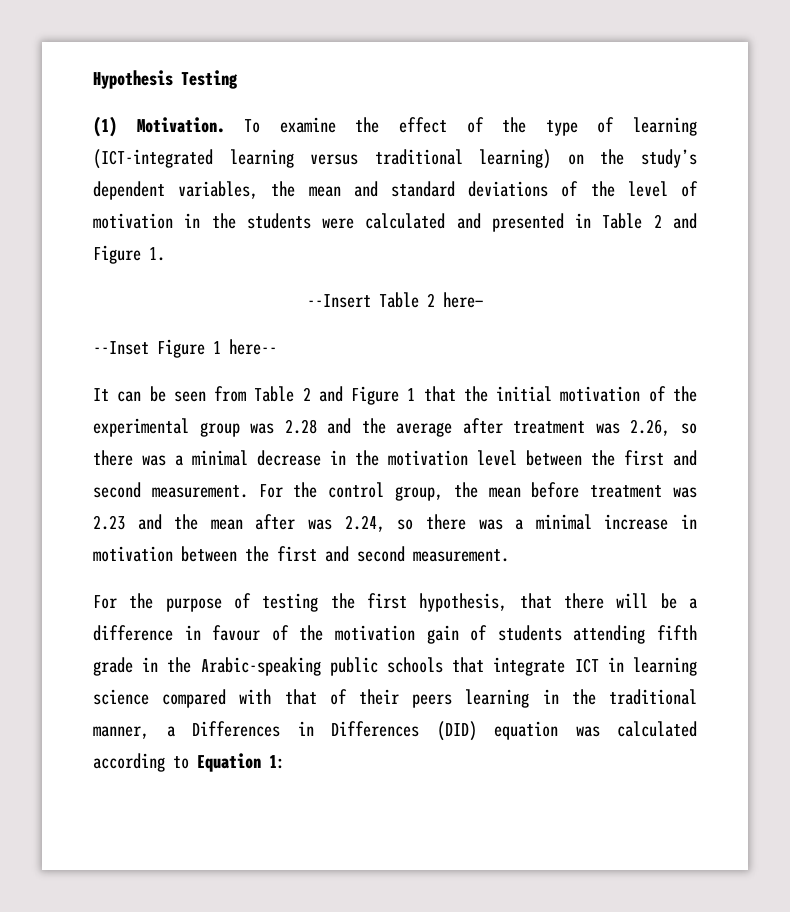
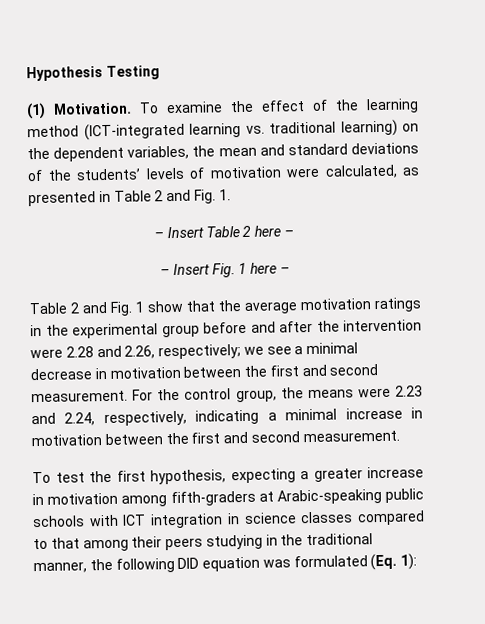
[545,117,698,136] type of learning -> [366,98,419,114] [27,125,79,138] learning method
[310,154,359,165] versus -> [245,125,265,134] vs.
[640,149,697,168] study’s -> (50, 153) none
[627,181,698,197] [93,213,481,229] level of motivation in the students were calculated and -> [76,164,420,181] students’ levels of motivation were calculated, as
[93,245,141,264] Figure -> [193,189,216,204] Fig.
[307,292,483,308] [93,339,277,358] [93,386,697,405] [93,418,697,437] [93,450,166,466] --Insert Table 2 here— // --Inset Figure 1 here-- // It can be seen from Table 2 and Figure 1 that the initial motivation of the experimental group was 2.28 and the average after treatment was 2.26, so there was -> [154,225,294,239] [160,262,290,278] [29,297,422,316] [30,319,422,339] [30,344,292,360] – Insert Table 2 here – // – Insert Fig. 1 here – // Table 2 and Fig. 1 show that the average motivation ratings in the experimental group before and after the intervention were 2.28 and 2.26, respectively; we see
[355,450,517,466] the motivation level -> [109,366,181,379] motivation
[488,482,697,498] [93,514,503,532] mean before treatment was 2.23 and the mean after was 2.24, so there was -> [307,385,423,399] [31,409,260,427] means were 2.23 and 2.24, respectively, indicating
[93,593,697,612] [93,625,698,644] [93,657,697,676] [93,689,347,708] For the purpose of testing the first hypothesis, that there will be a difference in favour of the motivation gain of students attending fifth grade in the Arabic-speaking public schools that integrate ICT in learning science compared with that of -> [32,466,424,485] [32,488,424,507] [32,510,425,529] [33,537,129,552] To test the first hypothesis, expecting a greater increase in motivation among fifth-graders at Arabic-speaking public schools with ICT integration in science classes compared to that among
[465,689,530,708] learning -> [205,534,263,550] studying
[166,721,697,741] [93,753,285,772] a Differences in Differences (DID) equation was calculated according to Equation 1: -> [89,553,418,573] the following DID equation was formulated (Eq. 1):

